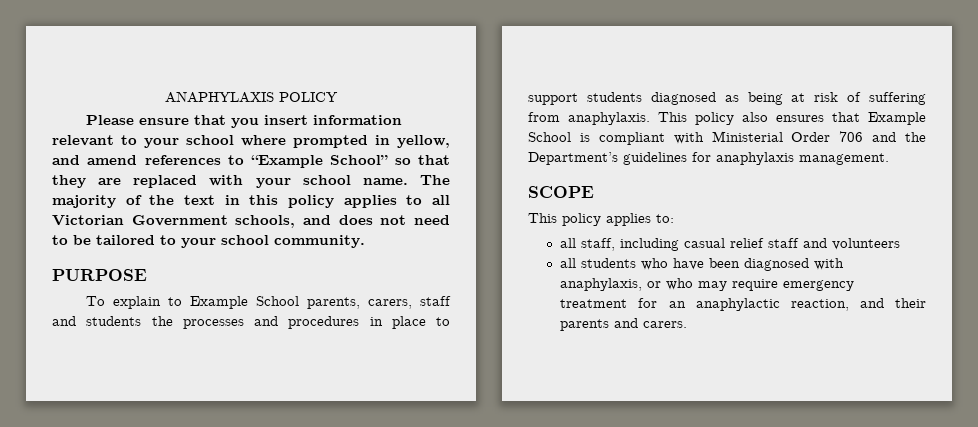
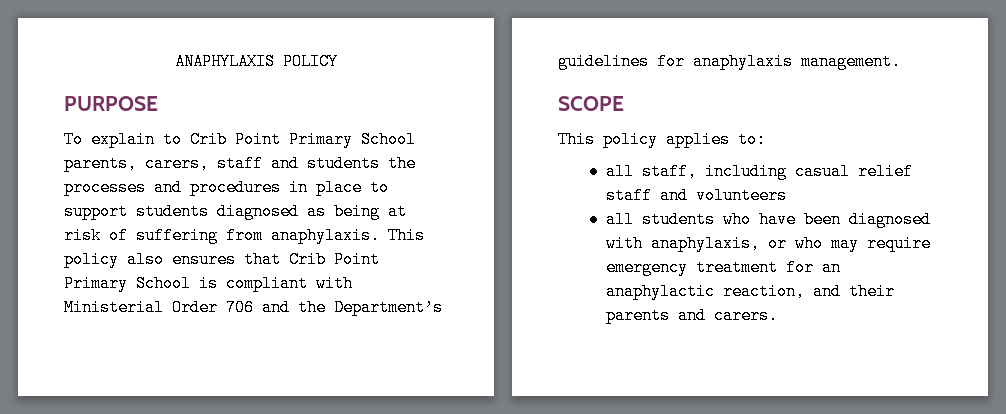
[86,115,403,128] [52,135,450,148] [52,155,450,168] [52,175,450,188] [52,195,451,208] [52,215,451,228] [52,235,365,248] // Please ensure that you insert information relevant to your school where prompted in yellow, and amend references to “Example School” so that they are replaced with your school name. The majority of the text in this policy applies to all Victorian Government schools, and does not need to be tailored to your school community. -> (338, 61) none
[190,296,249,309] Example -> [190,131,353,148] Crib Point Primary
[868,112,926,125] Example -> [289,251,380,268] [64,275,128,292] Crib Point Primary

